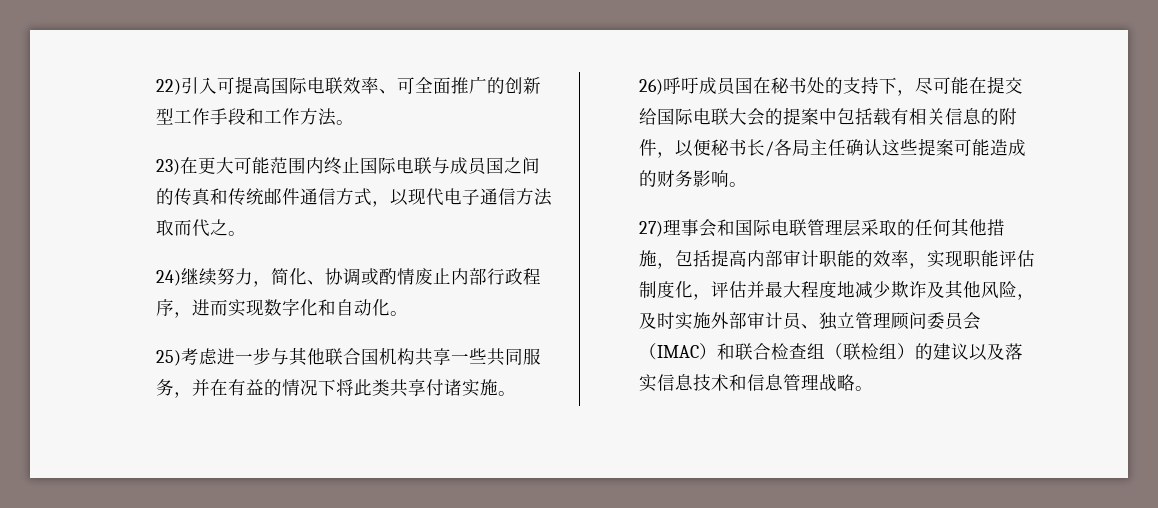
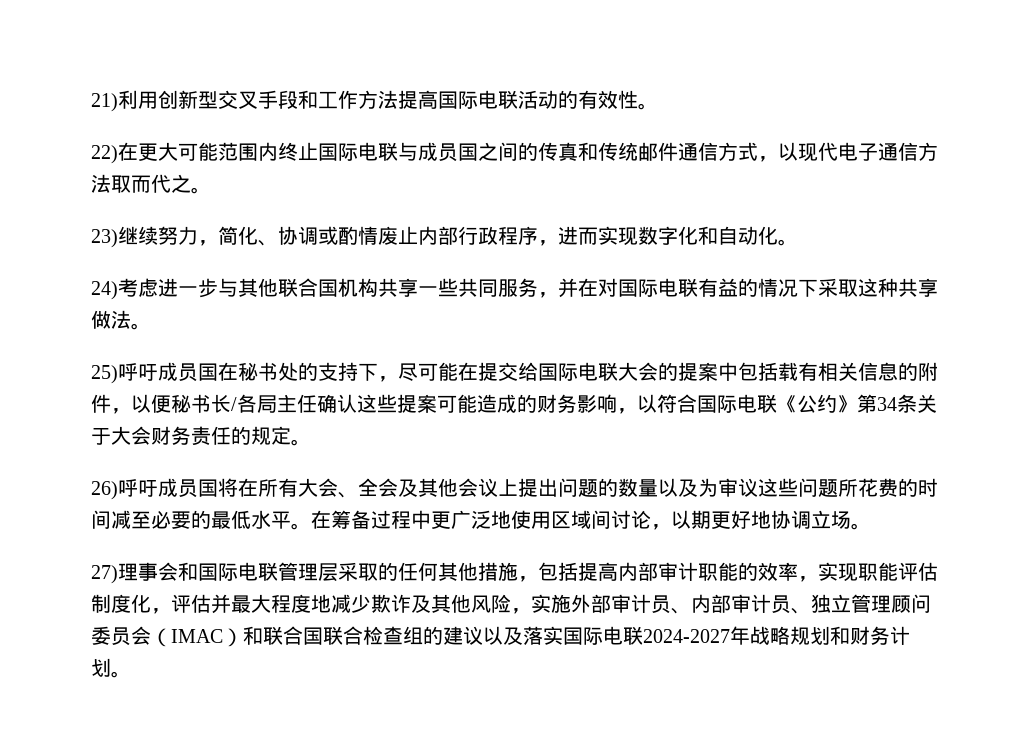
[156,76,542,95] [156,108,355,126] [156,159,181,175] 22)引入可提高国际电联效率、可全面推广的创新型工作手段和工作方法。 // 23) -> [91,90,659,112] [91,145,119,164] 21)利用创新型交叉手段和工作方法提高国际电联活动的有效性。 // 22)
[156,270,182,286] 24) -> [91,229,119,248] 23)
[156,350,182,366] 25) -> [91,281,119,300] 24)
(229, 387) none -> [598,278,699,297] 对国际电联
[336,379,517,397] [639,79,664,95] 将此类共享付诸实施。 // 26) -> [818,278,939,297] [91,310,152,330] [91,365,119,384] 采取这种共享做法。 // 25)
(730, 178) none -> [617,394,938,414] [91,426,312,446] [91,478,939,500] [91,510,852,530] ，以符合国际电联《公约》第34条关于大会财务责任的规定。 // 26)呼吁成员国将在所有大会、全会及其他会议上提出问题的数量以及为审议这些问题所花费的时间减至必要的最低水平。在筹备过程中更广泛地使用区域间讨论，以期更好地协调立场
[639,312,676,329] 及时 -> (532, 611) none
(820, 326) none -> [691,594,812,614] 内部审计员、
[771,343,1024,361] [639,374,856,392] 检查组（联检组）的建议以及落实信息技术和信息管理战略 -> [303,626,911,645] [91,658,112,677] 国联合检查组的建议以及落实国际电联2024-2027年战略规划和财务计划

